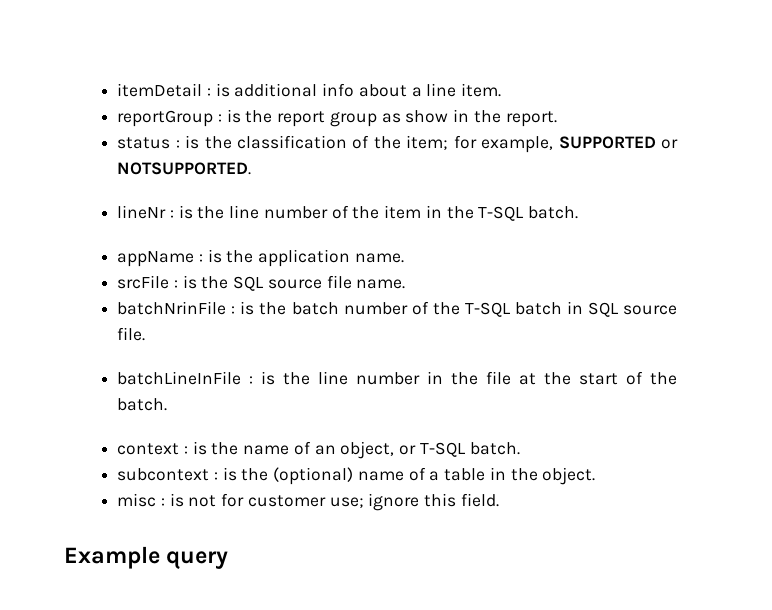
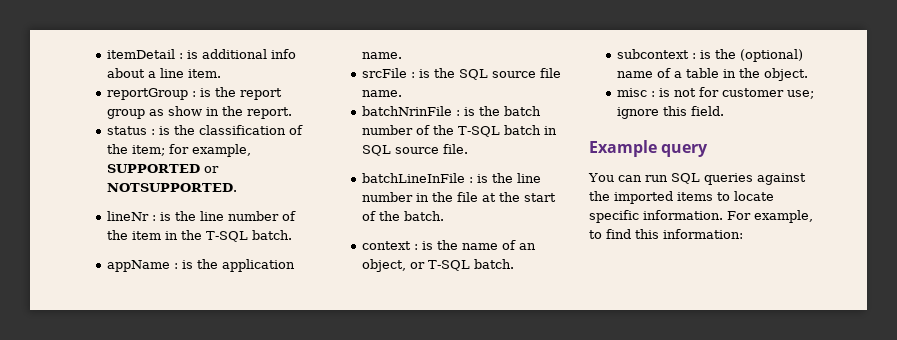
(229, 560) none -> [588,173,806,185] [589,191,774,204] [589,210,813,223] [589,229,743,239] // You can run SQL queries against the imported items to locate specific information. For example, to find this information:

